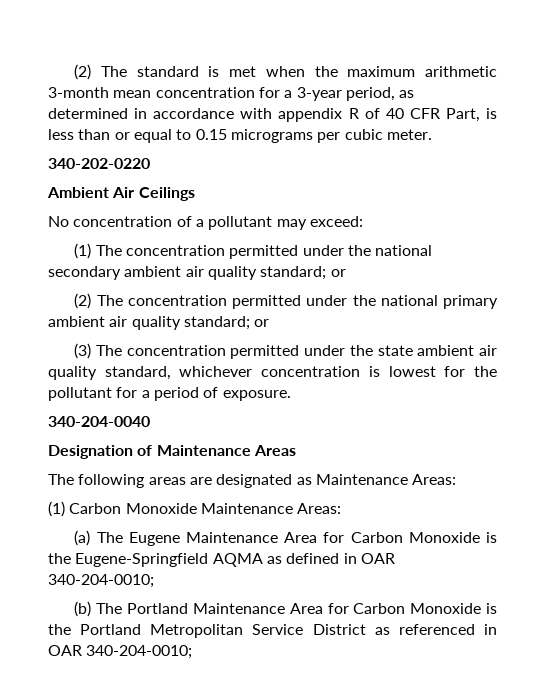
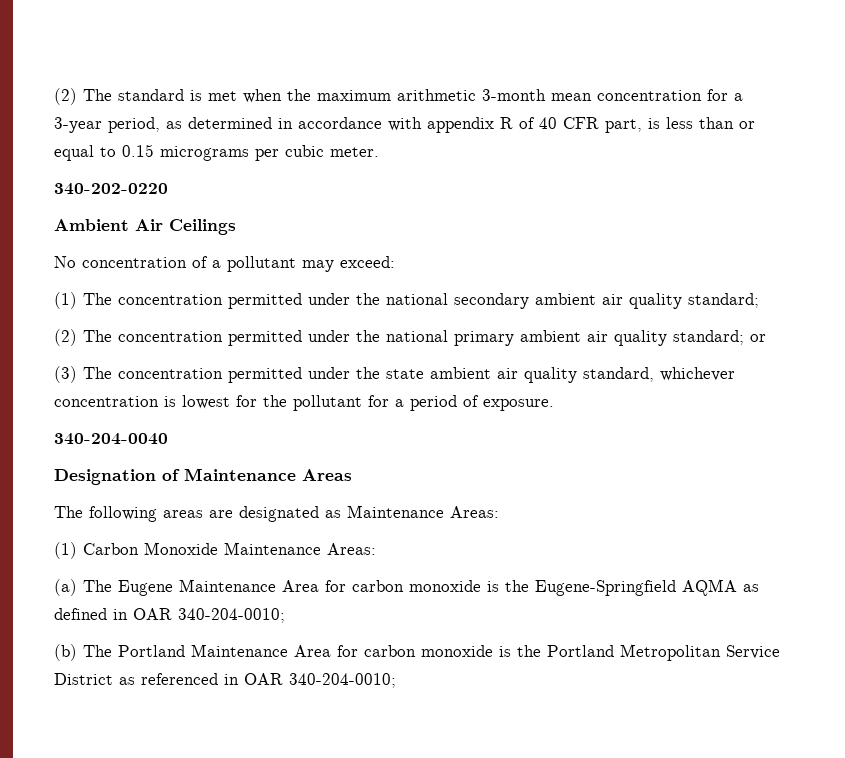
[445,108,480,122] Part, -> [605,119,642,133] part,
[330,269,346,277] or -> (759, 300) none
[350,532,480,543] Carbon Monoxide -> [352,580,481,592] carbon monoxide
[353,603,482,614] Carbon Monoxide -> [364,645,493,657] carbon monoxide

